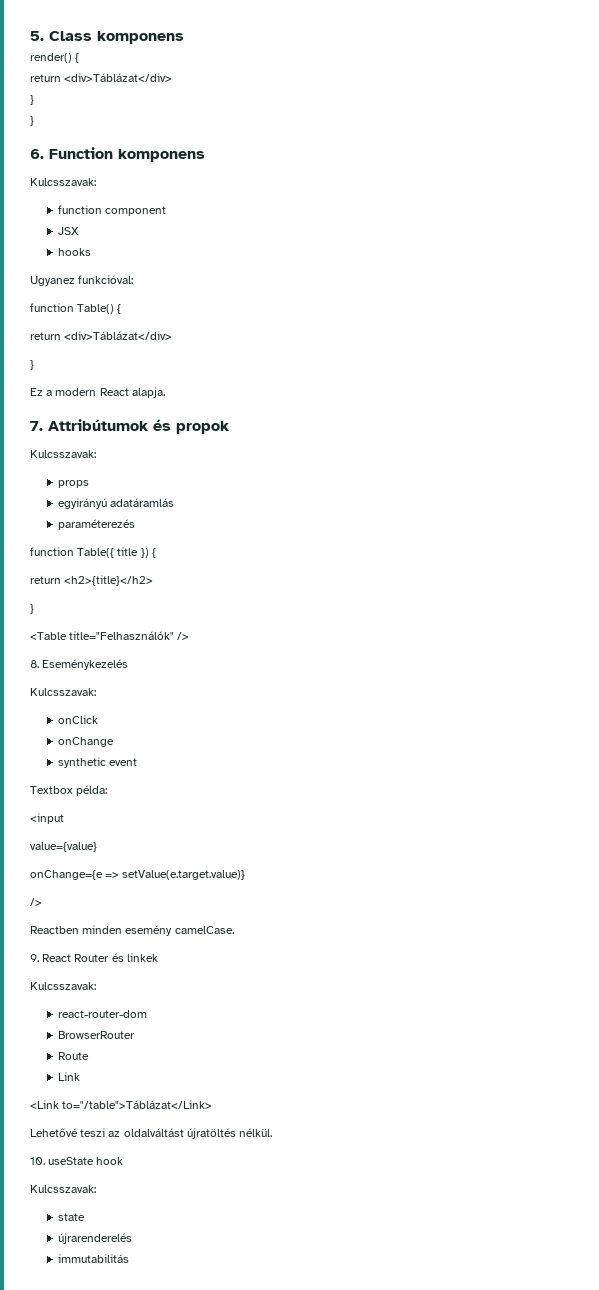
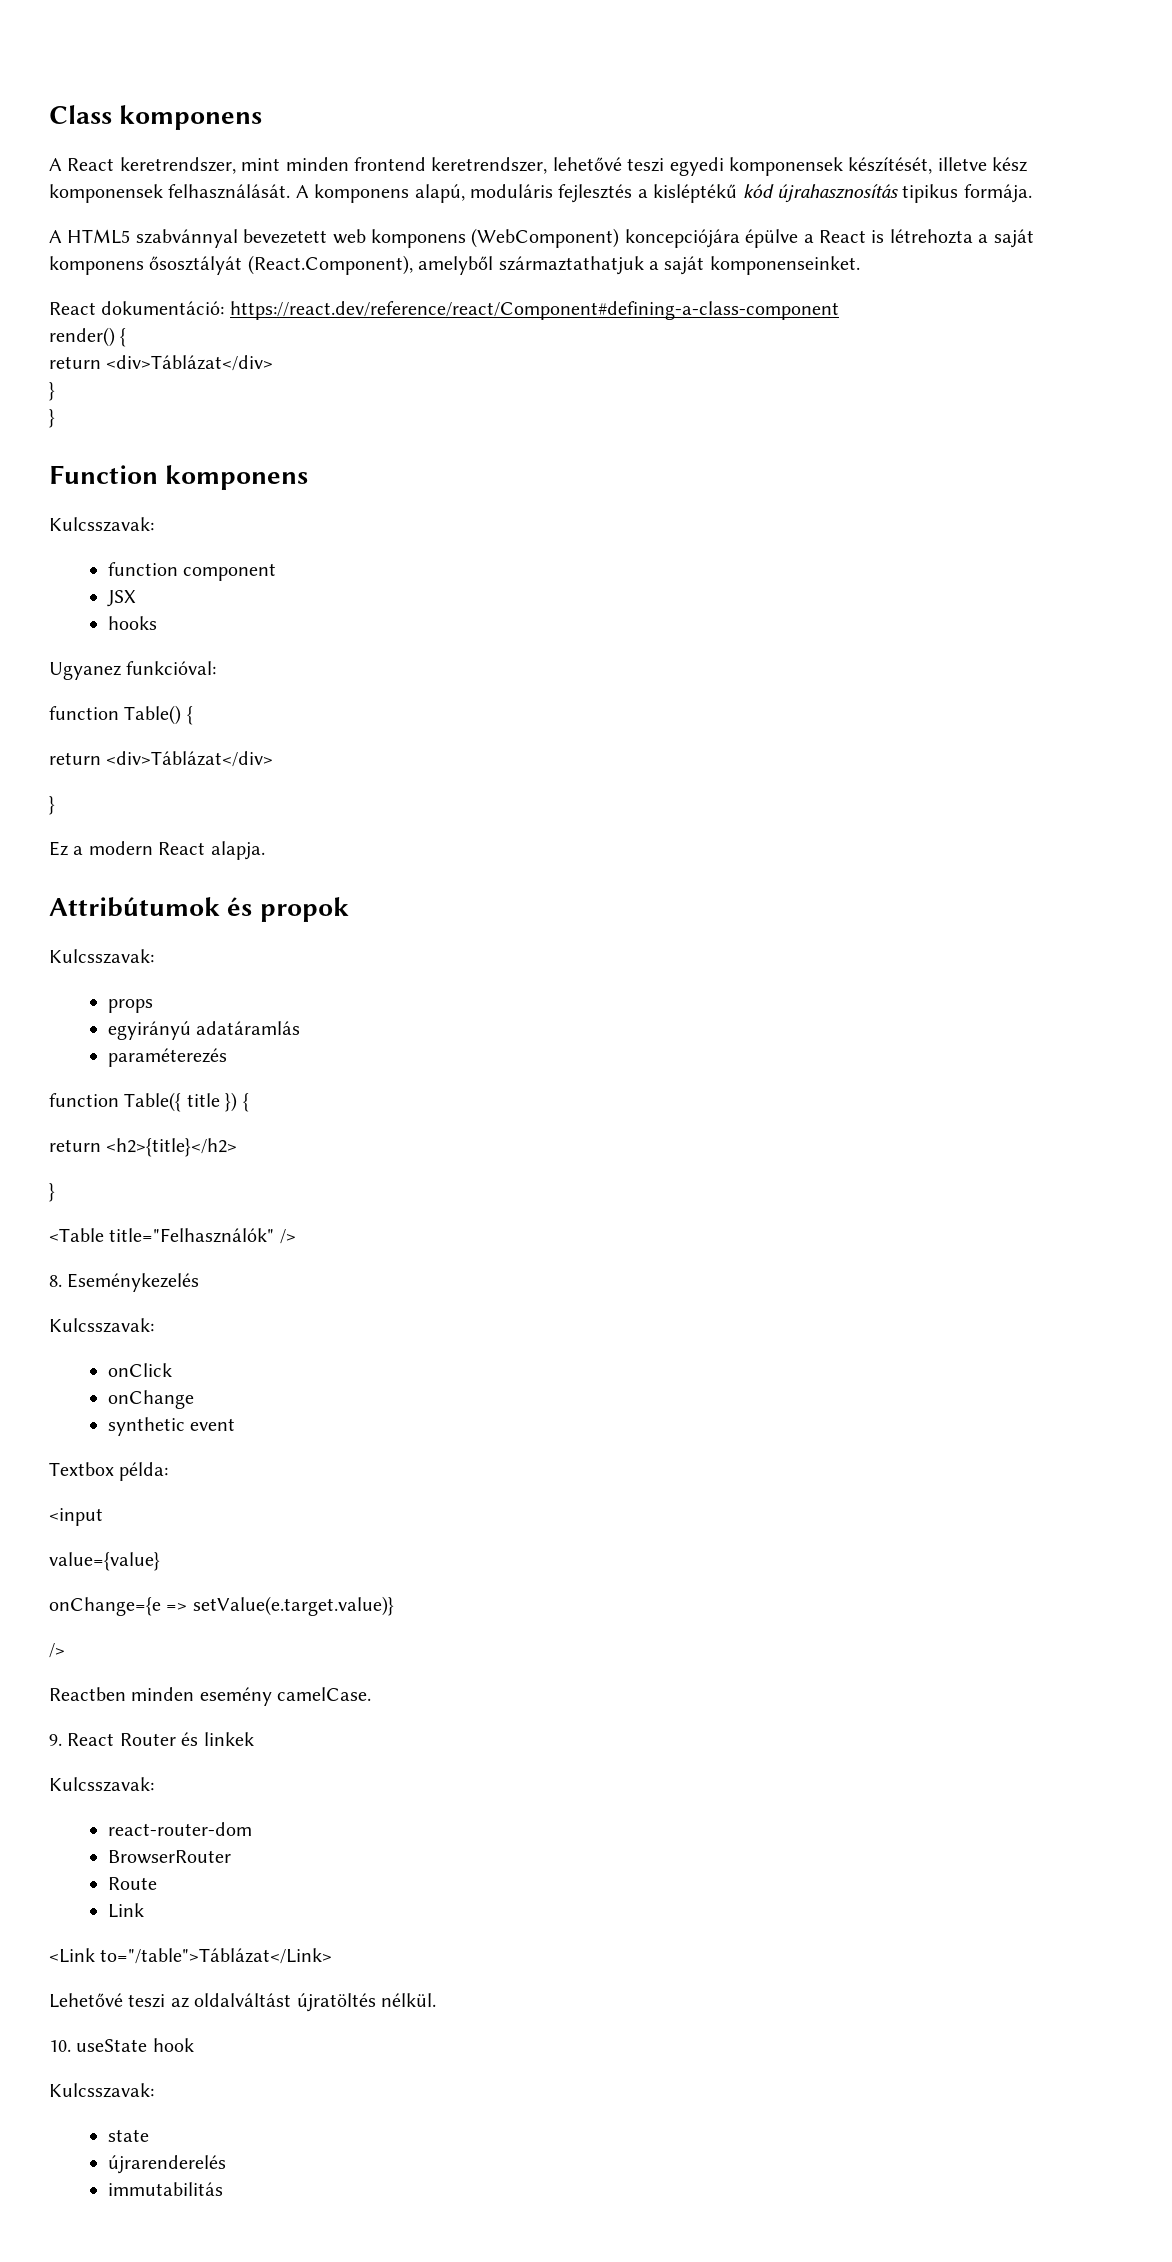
[30,31,44,41] 5. -> (49, 114) none
(184, 37) none -> [49,157,1028,176] [49,184,1032,203] [49,228,1034,248] [49,255,860,275] [49,301,839,320] // A React keretrendszer, mint minden frontend keretrendszer, lehetővé teszi egyedi komponensek készítését, illetve kész komponensek felhasználását. A komponens alapú, moduláris fejlesztés a kisléptékű kód újrahasznosítás tipikus formája. // A HTML5 szabvánnyal bevezetett web komponens (WebComponent) koncepciójára épülve a React is létrehozta a saját komponens ősosztályát (React.Component), amelyből származtathatjuk a saját komponenseinket. // React dokumentáció: https://react.dev/reference/react/Component#defining-a-class-component
[30,149,44,159] 6. -> (55, 418) none
[30,421,43,431] 7. -> (265, 850) none

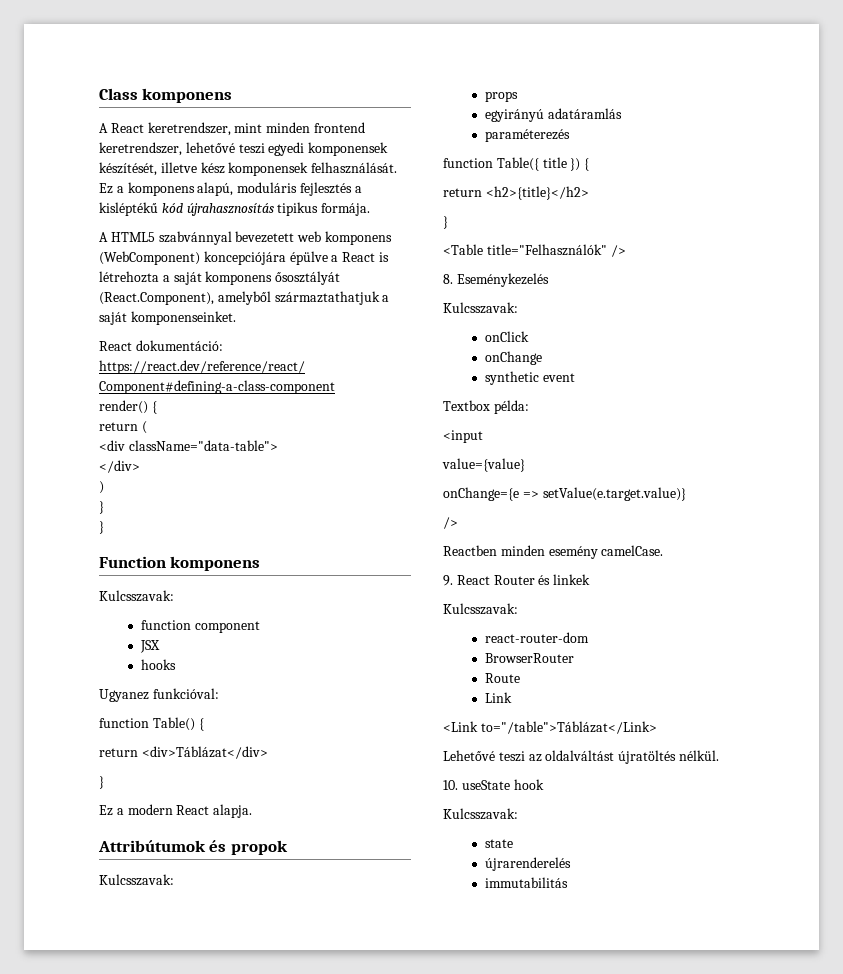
[295,185,309,198] A -> [99,183,124,194] Ez a
[106,355,274,371] <div>Táblázat</div> -> [141,421,147,434] [99,440,278,451] [99,460,140,473] [99,481,104,494] ( // <div className="data-table"> // </div> // )

